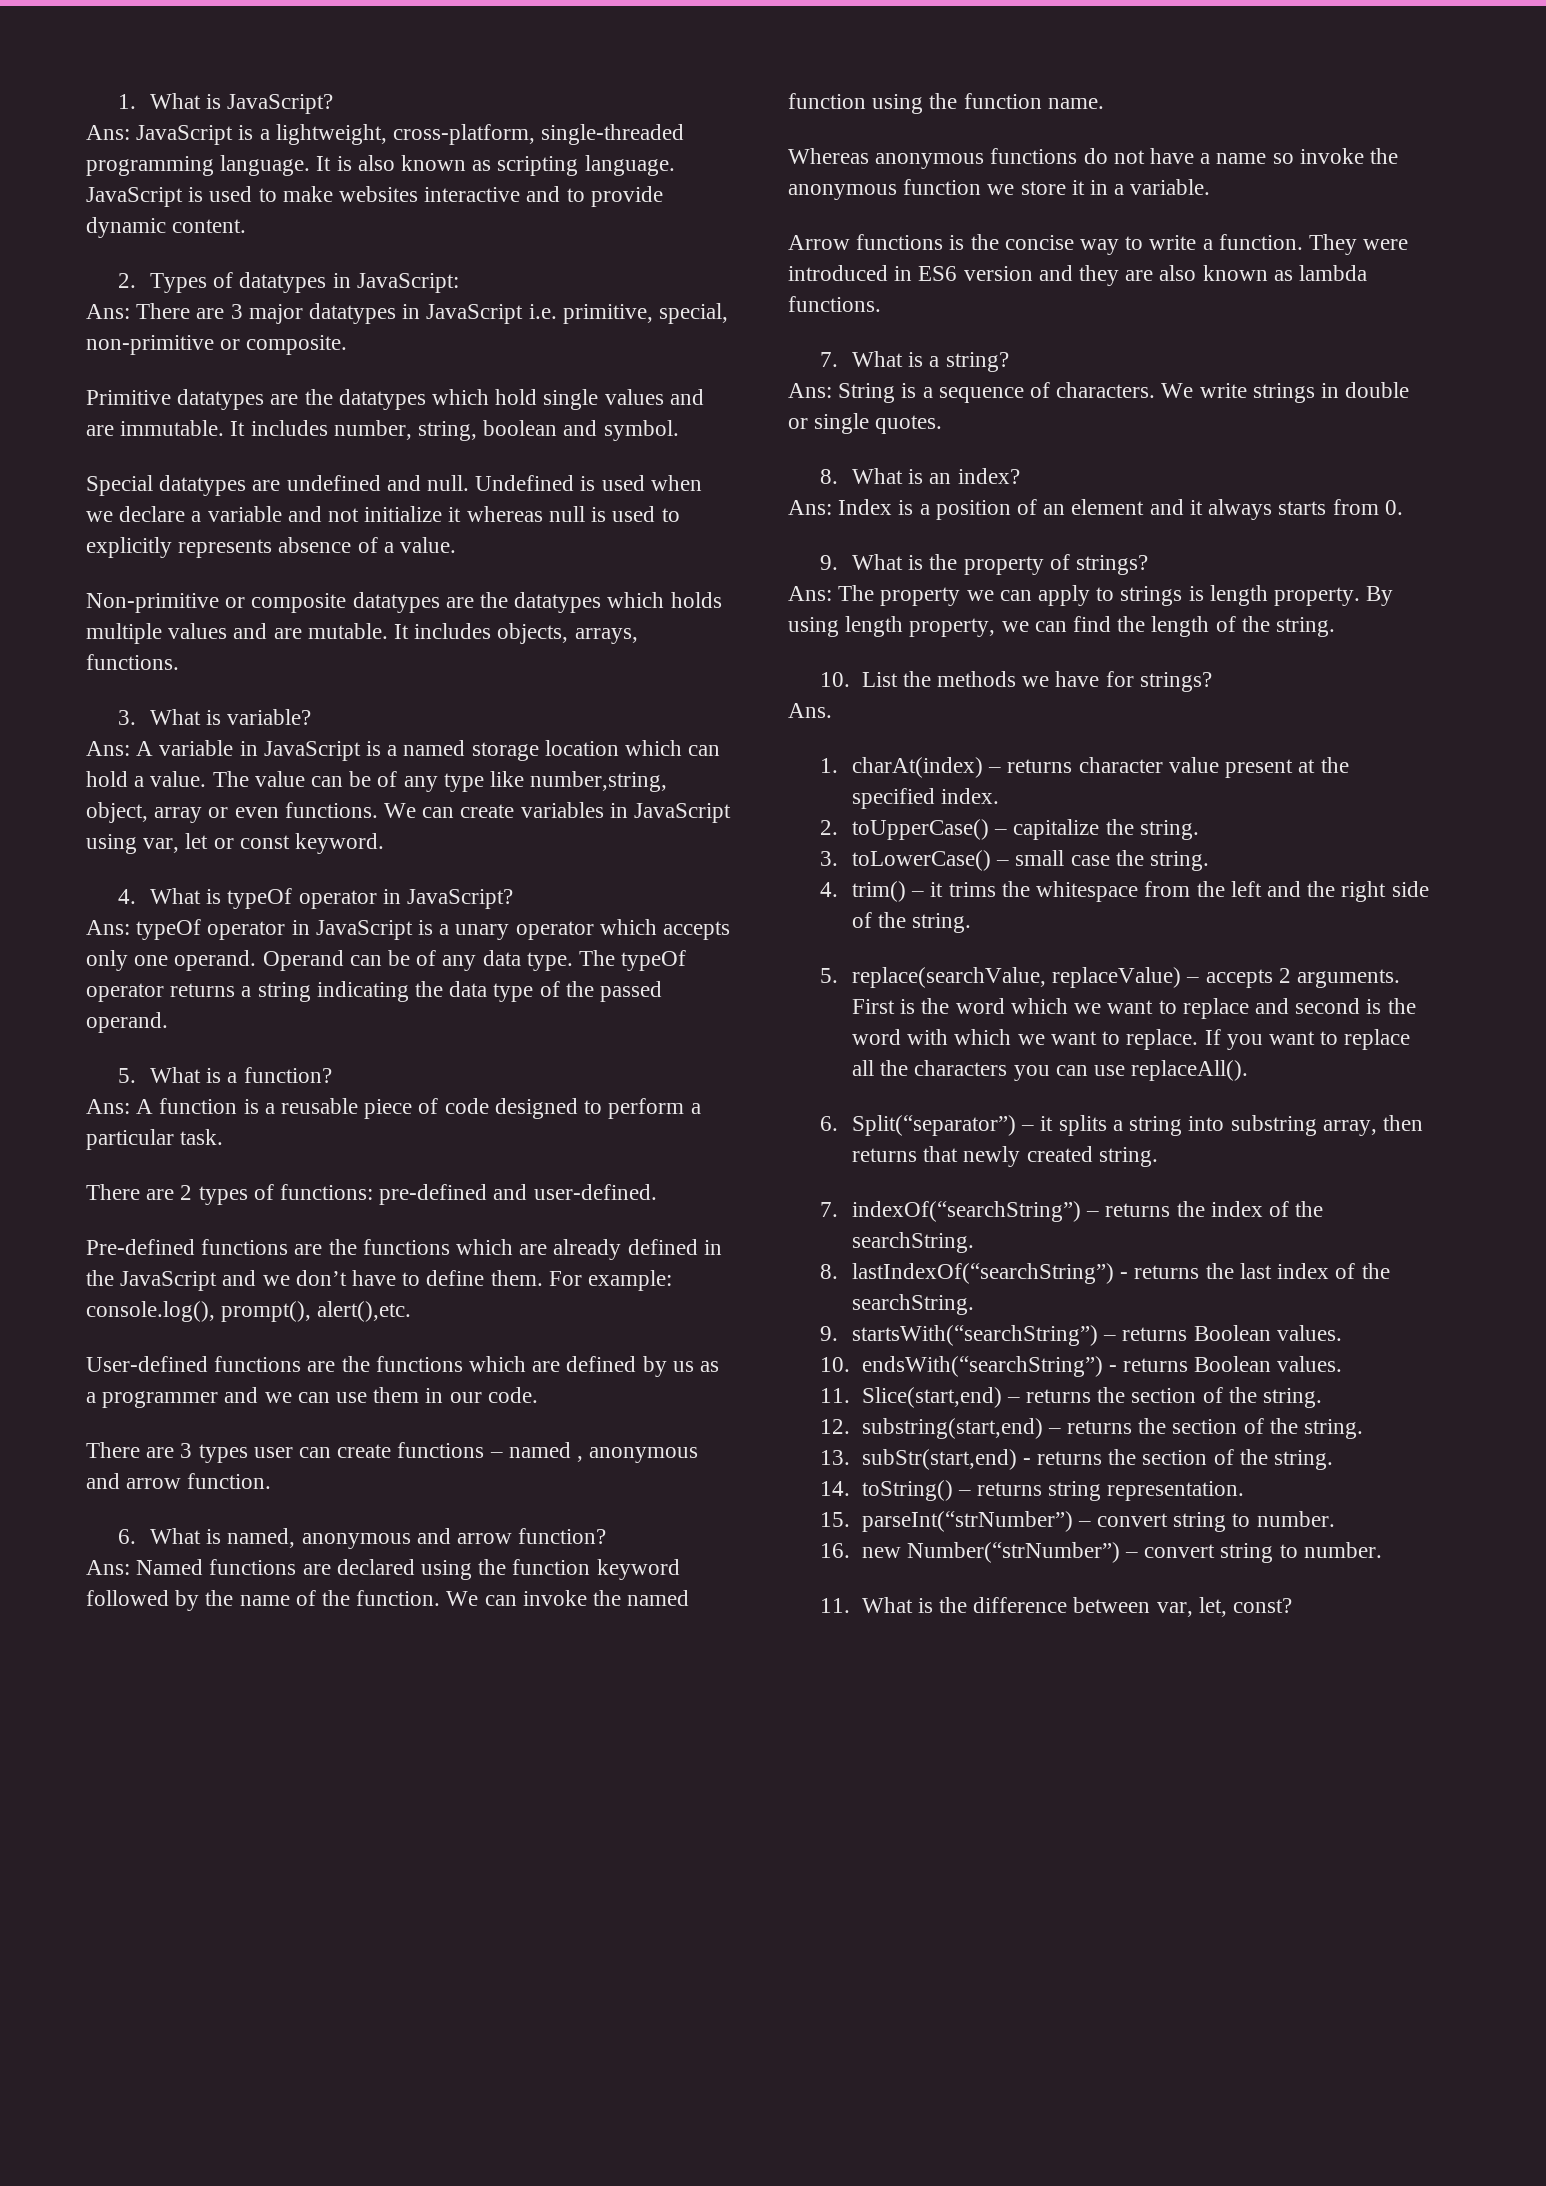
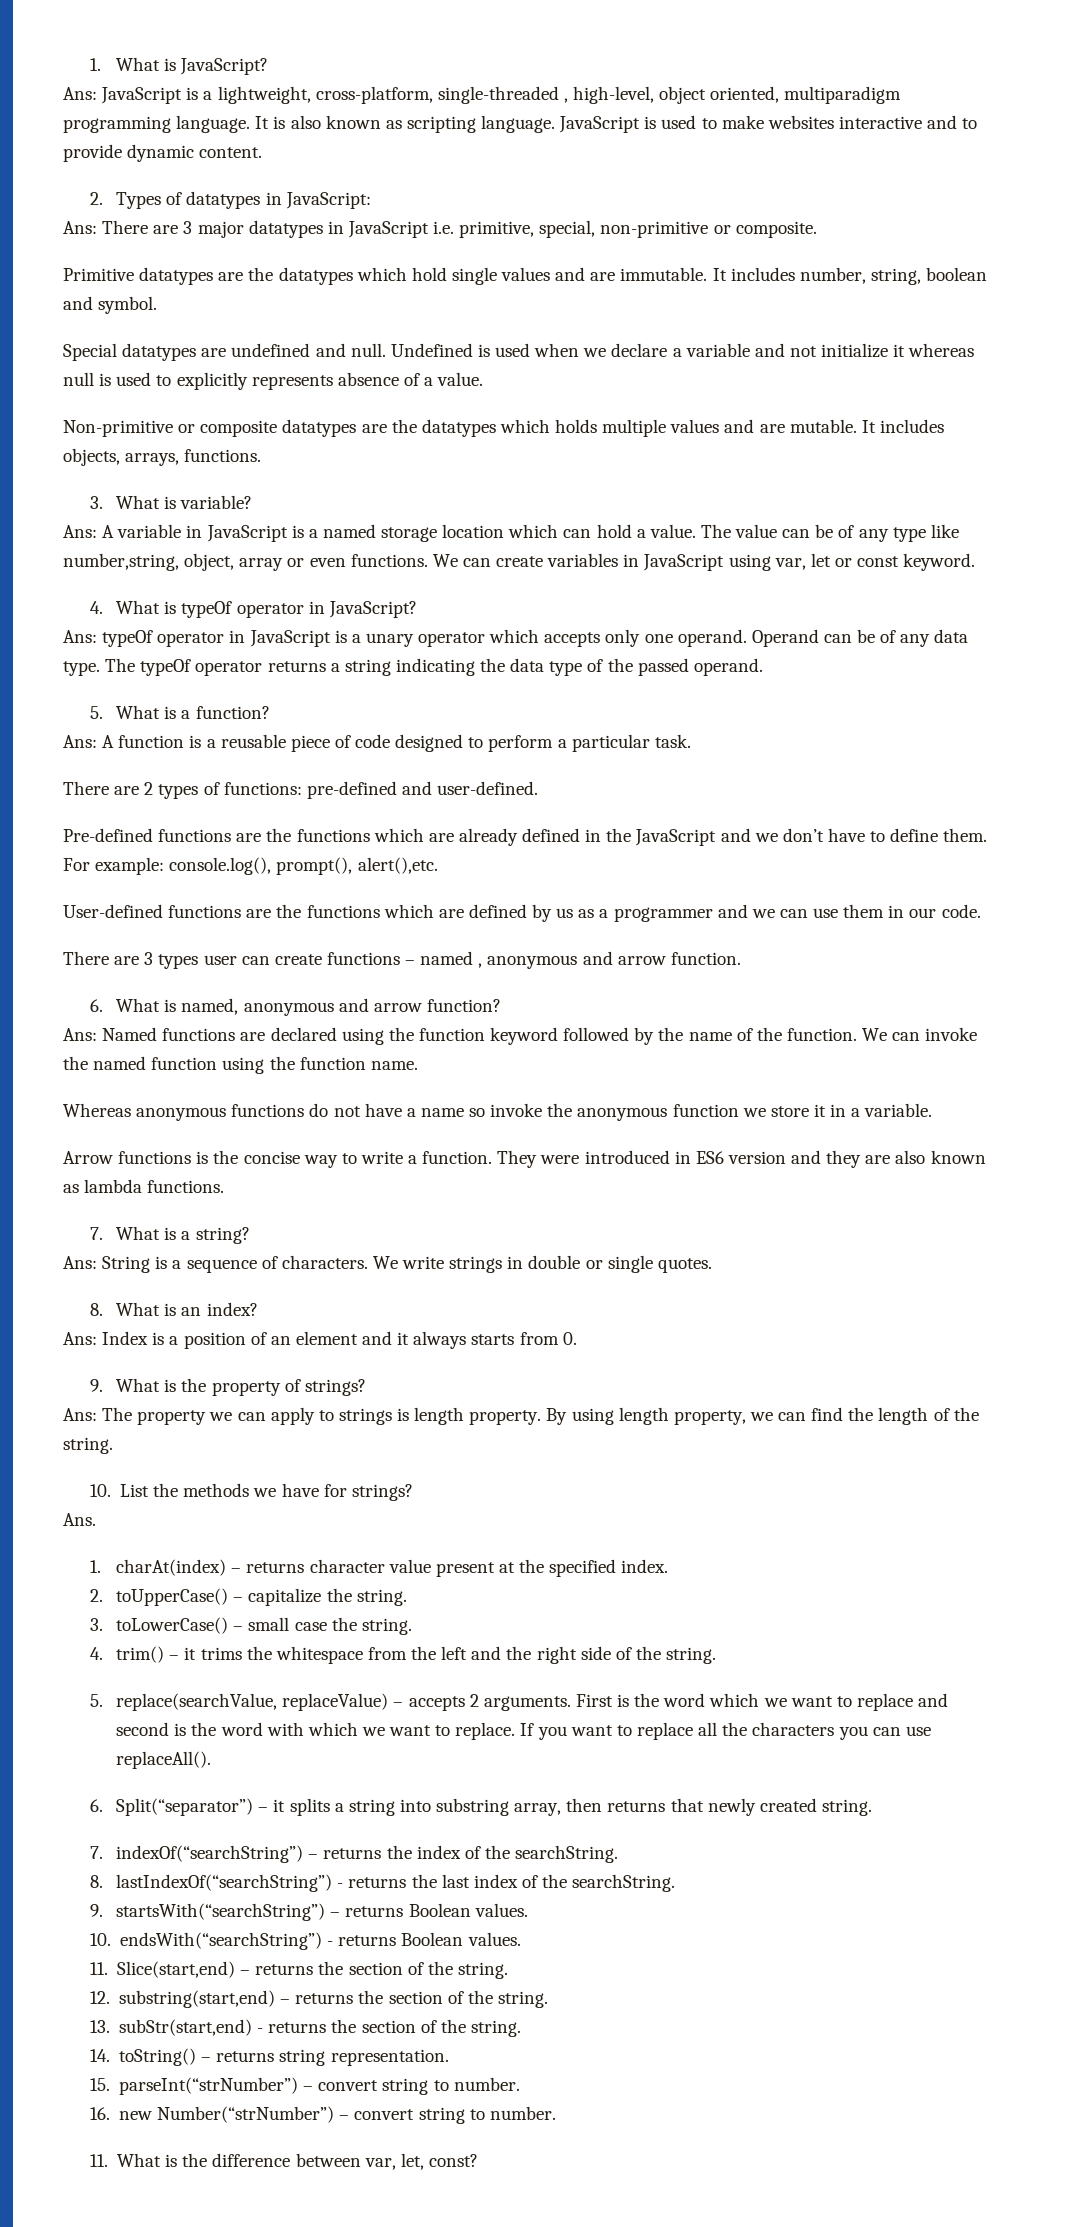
(685, 134) none -> [563,86,902,104] , high-level, object oriented, multiparadigm

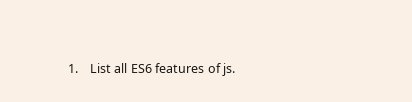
[89,57,269,75] [63,86,902,104] [63,115,978,133] [63,144,263,162] [89,191,371,209] [63,220,817,238] [63,267,988,285] [63,296,158,314] [63,343,975,361] [63,372,484,390] [63,419,944,437] [63,448,262,466] [89,495,253,509] [63,524,959,542] [63,553,976,571] [89,600,417,618] [63,629,969,647] [63,658,763,676] [89,705,270,719] [63,734,691,752] [63,781,539,799] [63,828,988,846] [63,857,438,875] [63,904,981,922] [63,951,741,969] [89,998,501,1016] [63,1027,978,1045] [63,1056,418,1074] [63,1103,933,1121] [63,1150,986,1168] [63,1179,225,1193] [89,1226,250,1244] [63,1255,712,1273] [89,1302,258,1316] [63,1331,577,1349] [89,1378,366,1396] [63,1407,979,1425] [63,1437,113,1454] [89,1483,413,1501] [63,1513,96,1526] [89,1559,669,1577] [89,1588,407,1606] [89,1617,412,1635] [89,1646,717,1664] [89,1693,949,1711] [116,1722,931,1740] [116,1751,212,1769] [89,1798,872,1816] [89,1845,619,1863] [89,1874,676,1892] [89,1903,528,1921] [89,1932,521,1950] [89,1961,508,1979] [89,1990,548,2008] [89,2019,521,2037] [89,2048,449,2066] [89,2077,520,2095] [89,2106,556,2124] [89,2153,478,2170] 1. What is JavaScript? // Ans: JavaScript is a lightweight, cross-platform, single-threaded , high-level, object oriented, multiparadigm programming language. It is also known as scripting language. JavaScript is used to make websites interactive and to provide dynamic content. // 2. Types of datatypes in JavaScript: // Ans: There are 3 major datatypes in JavaScript i.e. primitive, special, non-primitive or composite. // Primitive datatypes are the datatypes which hold single values and are immutable. It includes number, string, boolean and symbol. // Special datatypes are undefined and null. Undefined is used when we declare a variable and not initialize it whereas null is used to explicitly represents absence of a value. // Non-primitive or composite datatypes are the datatypes which holds multiple values and are mutable. It includes objects, arrays, functions. // 3. What is variable? // Ans: A variable in JavaScript is a named storage location which can hold a value. The value can be of any type like number,string, object, array or even functions. We can create variables in JavaScript using var, let or const keyword. // 4. What is typeOf operator in JavaScript? // Ans: typeOf operator in JavaScript is a unary operator which accepts only one operand. Operand can be of any data type. The typeOf operator returns a string indicating the data type of the passed operand. // 5. What is a function? // Ans: A function is a reusable piece of code designed to perform a particular task. // There are 2 types of functions: pre-defined and user-defined. // Pre-defined functions are the functions which are already defined in the JavaScript and we don’t have to define them. For example: console.log(), prompt(), alert(),etc. // User-defined functions are the functions which are defined by us as a programmer and we can use them in our code. // There are 3 types user can create functions – named , anonymous and arrow function. // 6. What is named, anonymous and arrow function? // Ans: Named functions are declared using the function keyword followed by the name of the function. We can invoke the named function using the function name. // Whereas anonymous functions do not have a name so invoke the anonymous function we store it in a variable. // Arrow functions is the concise way to write a function. They were introduced in ES6 version and they are also known as lambda functions. // 7. What is a string? // Ans: String is a sequence of characters. We write strings in double or single quotes. // 8. What is an index? // Ans: Index is a position of an element and it always starts from 0. // 9. What is the property of strings? // Ans: The property we can apply to strings is length property. By using length property, we can find the length of the string. // 10. List the methods we have for strings? // Ans. // 1. charAt(index) – returns character value present at the specified index. // 2. toUpperCase() – capitalize the string. // 3. toLowerCase() – small case the string. // 4. trim() – it trims the whitespace from the left and the right side of the string. // 5. replace(searchValue, replaceValue) – accepts 2 arguments. First is the word which we want to replace and second is the word with which we want to replace. If you want to replace all the characters you can use replaceAll(). // 6. Split(“separator”) – it splits a string into substring array, then returns that newly created string. // 7. indexOf(“searchString”) – returns the index of the searchString. // 8. lastIndexOf(“searchString”) - returns the last index of the searchString. // 9. startsWith(“searchString”) – returns Boolean values. // 10. endsWith(“searchString”) - returns Boolean values. // 11. Slice(start,end) – returns the section of the string. // 12. substring(start,end) – returns the section of the string. // 13. subStr(start,end) - returns the section of the string. // 14. toString() – returns string representation. // 15. parseInt(“strNumber”) – convert string to number. // 16. new Number(“strNumber”) – convert string to number. // 11. What is the difference between var, let, const? -> [67,63,235,76] 1. List all ES6 features of js.

